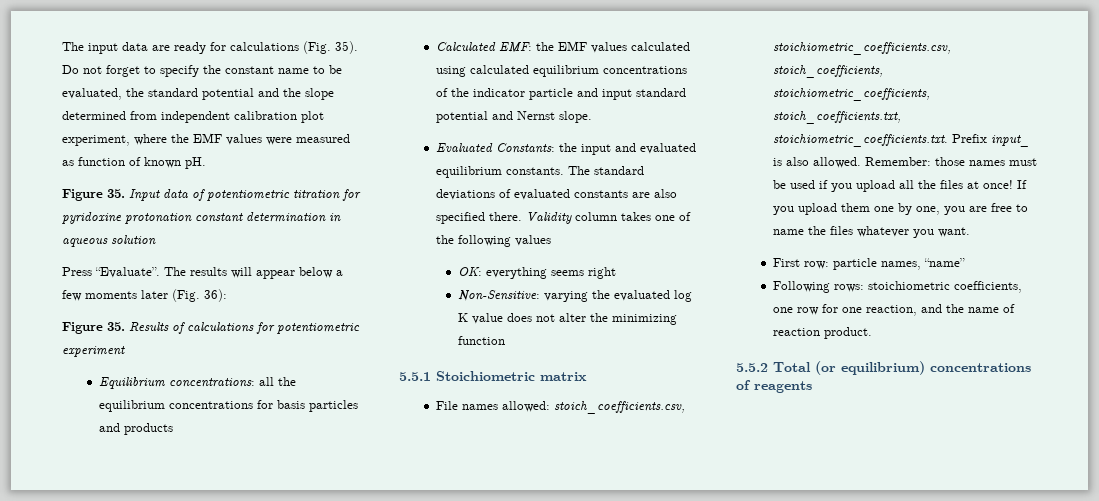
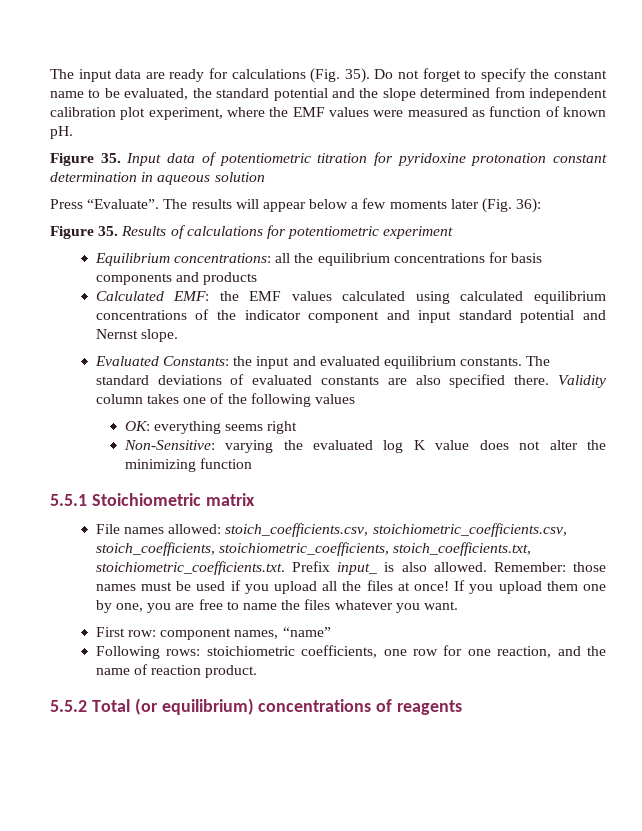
[308,400,358,412] particles -> [95,273,172,285] components
[528,88,573,100] particle -> [308,311,380,323] component
[832,258,877,270] particle -> [160,628,232,640] component

